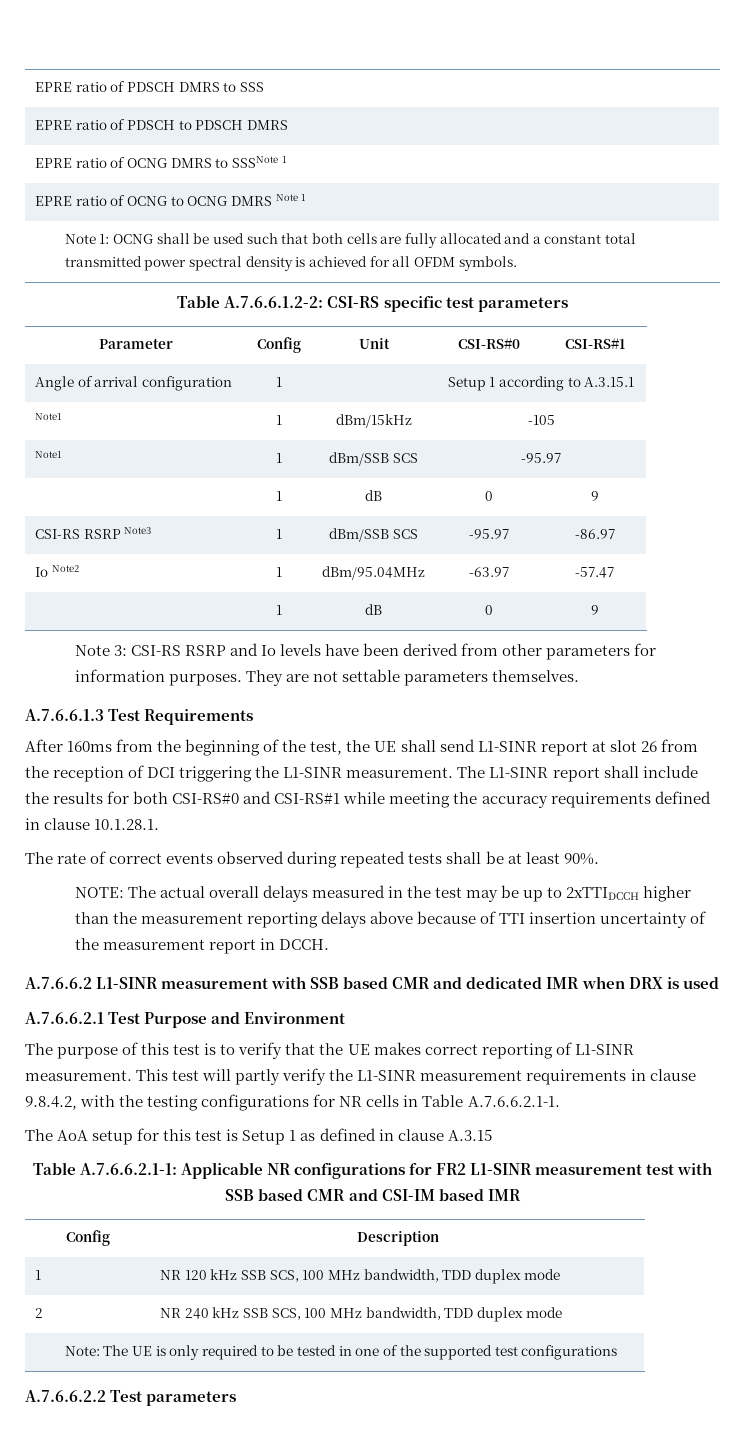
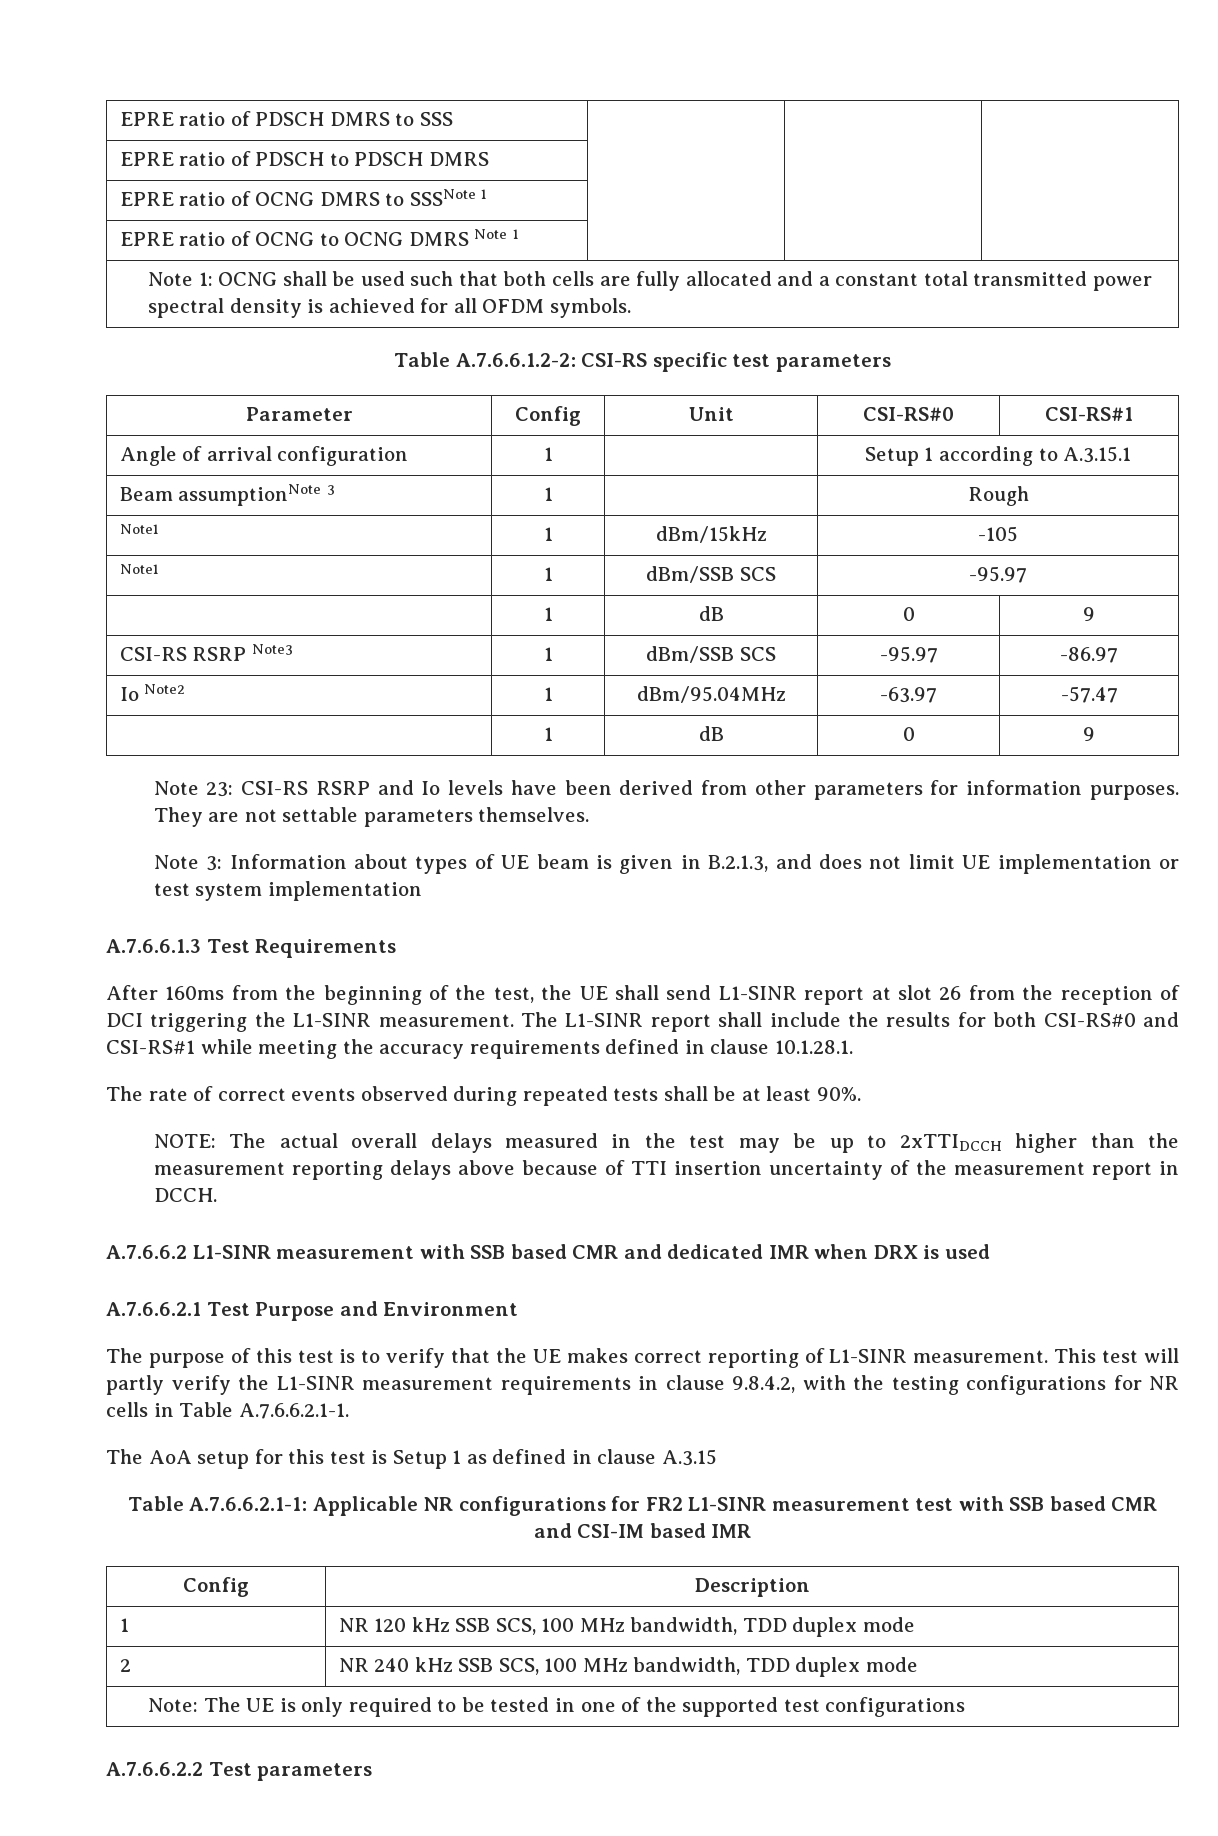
(635, 382) none -> [119,484,335,506] [543,487,553,501] [967,486,1029,506] // Beam assumptionNote 3 | 1 | | Rough
[113,645,127,656] 3: -> [206,782,234,797] 23:
(580, 676) none -> [153,854,1180,874] [153,881,422,901] // Note 3: Information about types of UE beam is given in B.2.1.3, and does not limit UE implementation or test system implementation

